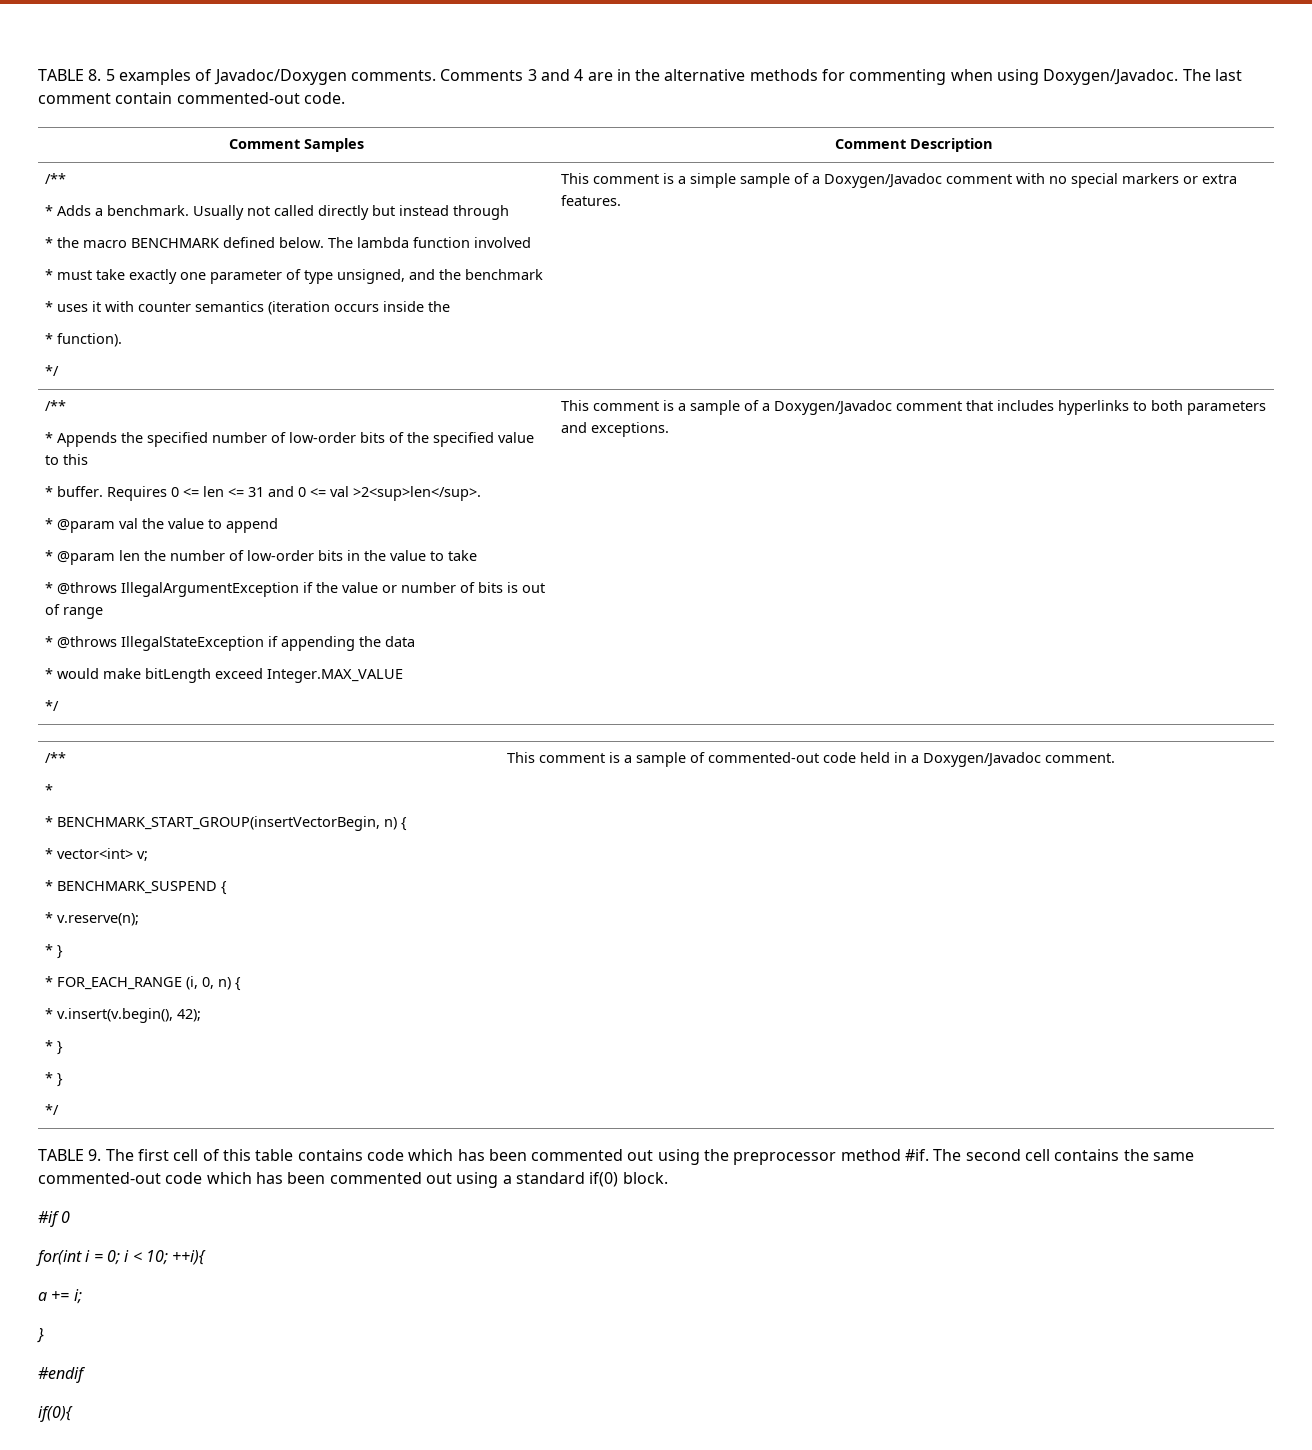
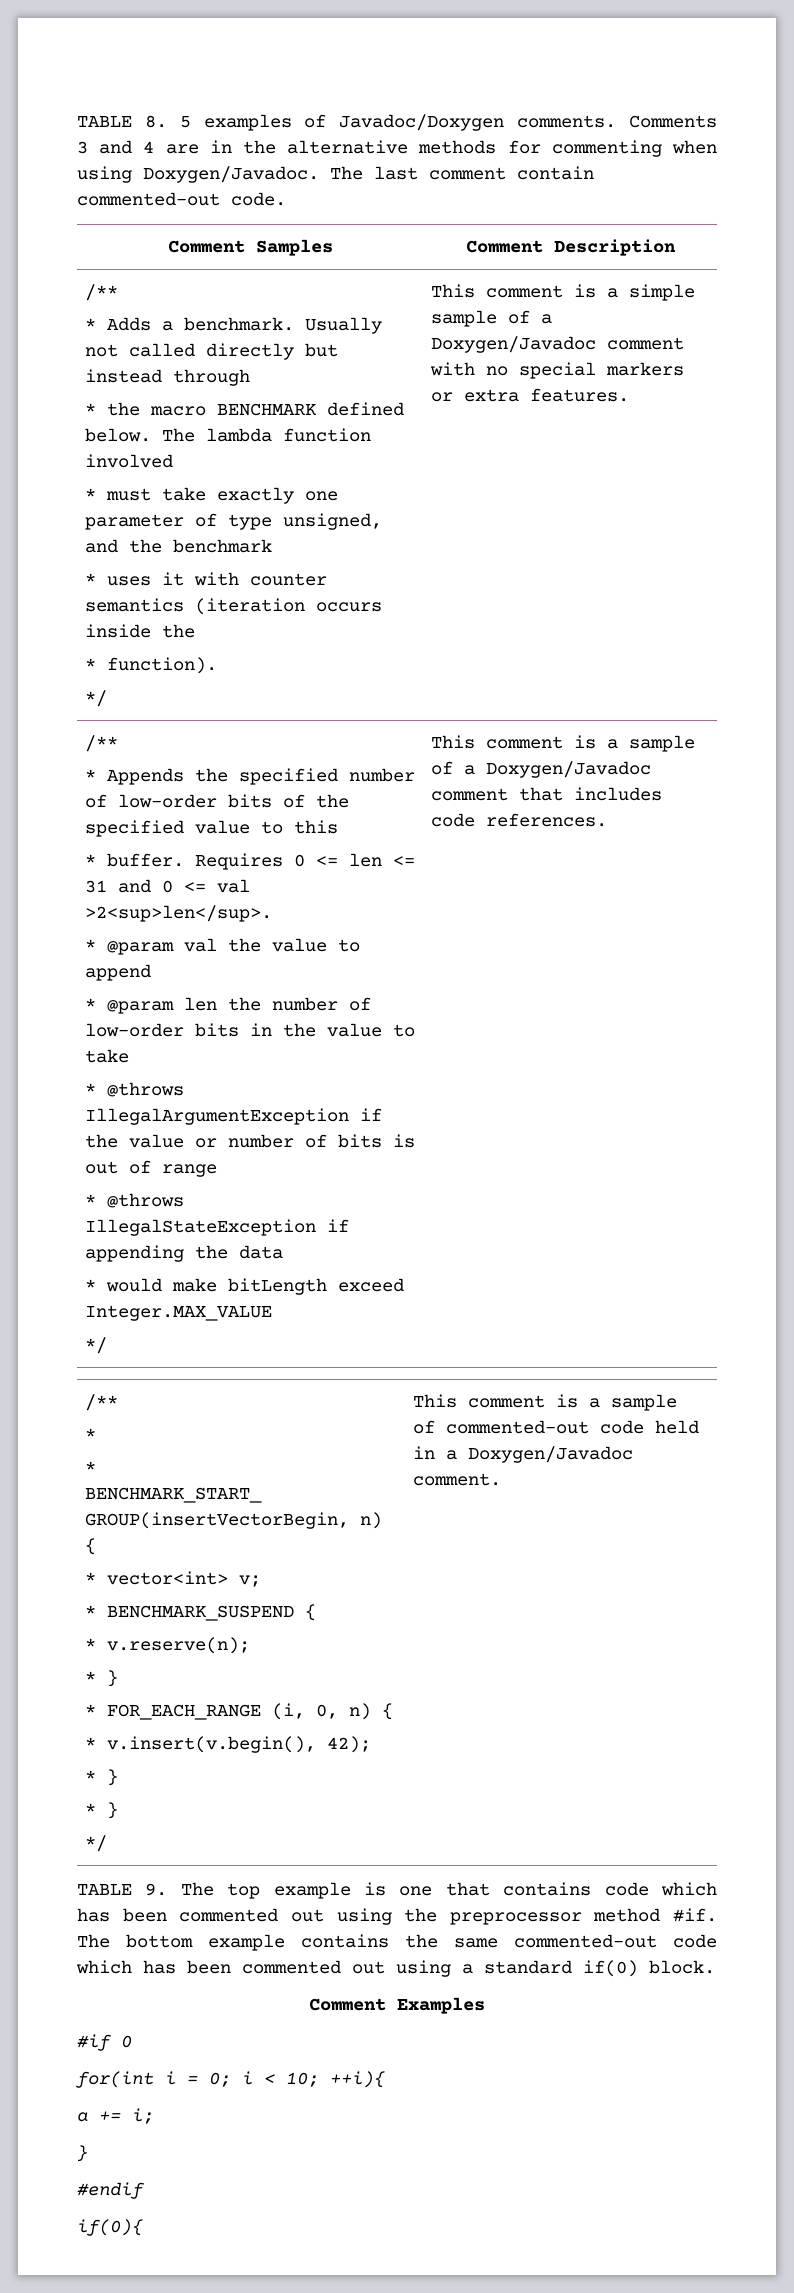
[1058,400,1267,415] [561,422,670,437] hyperlinks to both parameters and exceptions. -> [431,813,608,827] code references.
[137,1149,294,1161] first cell of this table -> [227,1882,490,1899] top example is one that
[965,1149,1051,1161] second cell -> [126,1934,285,1951] bottom example
(668, 1178) none -> [309,1997,485,2014] // Comment Examples

